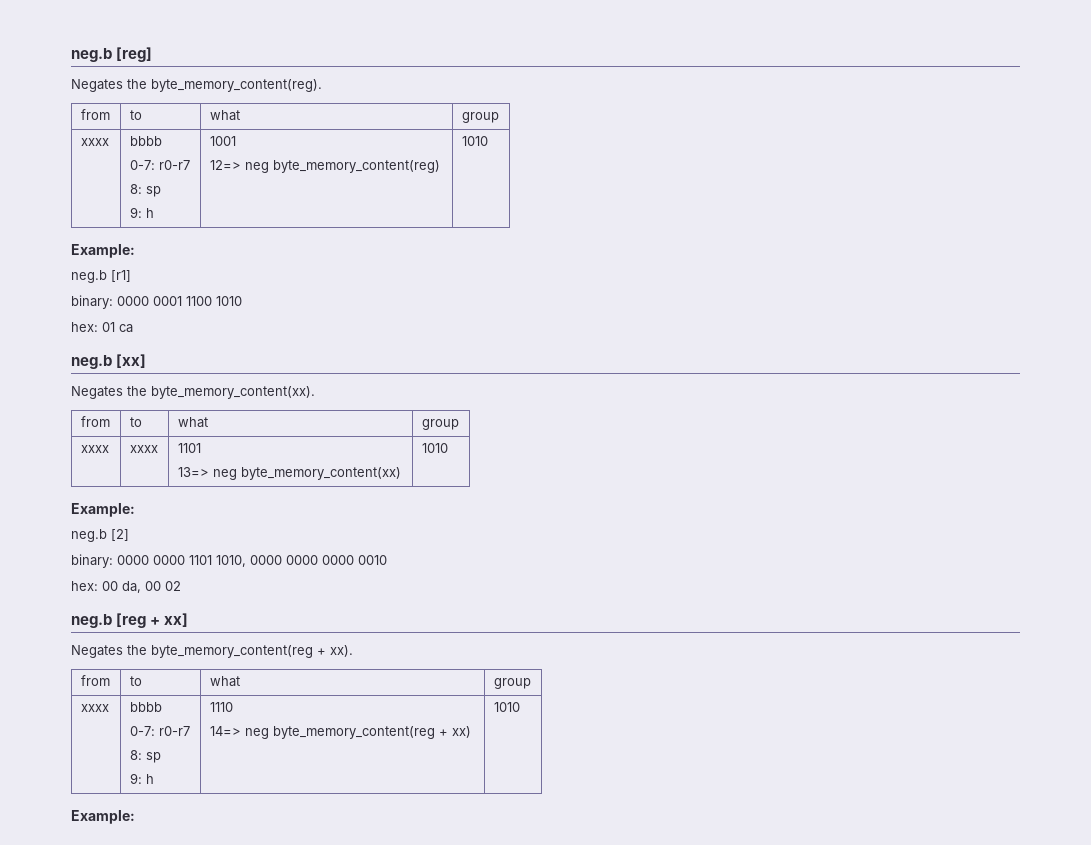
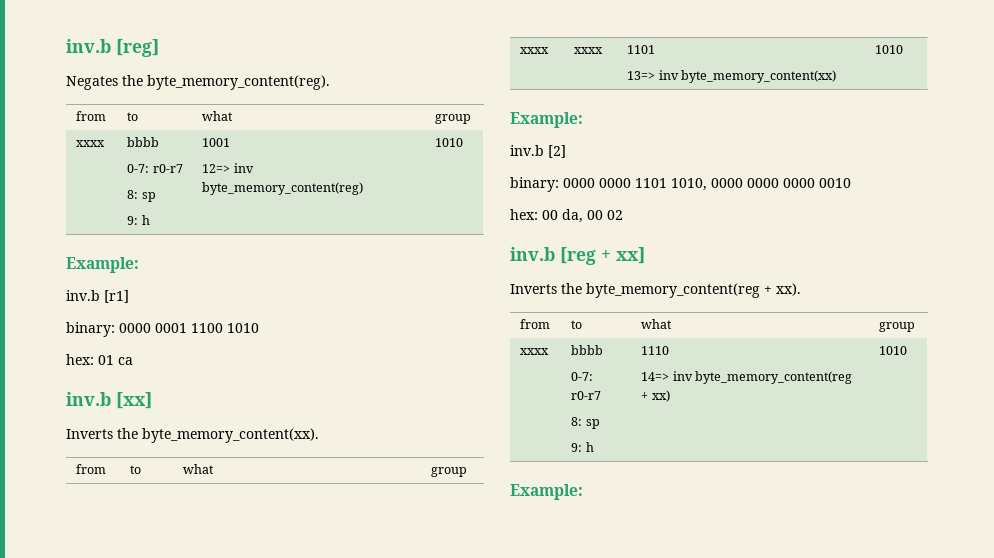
[71,48,112,62] neg.b -> [66,39,111,53] inv.b
[244,162,269,173] neg -> [233,163,254,173] inv
[71,270,107,283] neg.b -> [66,290,100,301] inv.b
[71,355,112,369] neg.b -> [66,392,111,406] inv.b
[71,386,123,399] Negates -> [66,429,113,439] Inverts
[212,469,237,480] neg -> [658,70,679,80] inv
[71,529,107,542] neg.b -> [510,145,544,156] inv.b
[71,614,112,628] neg.b -> [510,247,555,261] inv.b
[71,645,123,658] Negates -> [510,284,557,294] Inverts
[244,728,269,739] neg -> [672,371,693,381] inv

